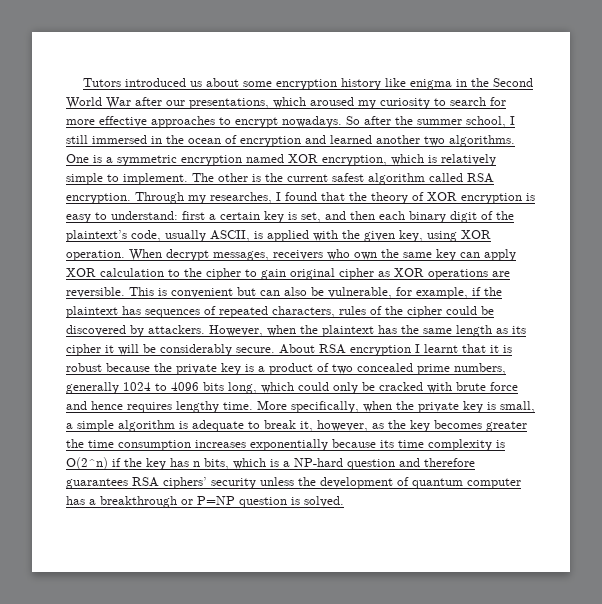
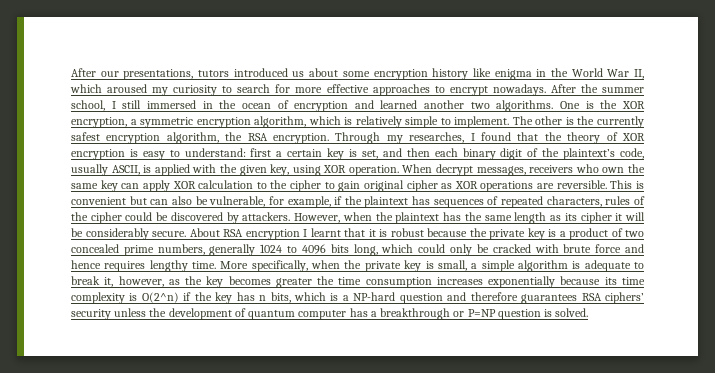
[83,78,122,87] Tutors -> [71,68,230,80] After our presentations, tutors
[493,78,534,87] Second -> (568, 72) none
[135,97,269,109] after our presentations, -> [634,69,644,79] II,
[346,116,391,125] So after -> [550,84,576,93] After
[106,154,387,166] a symmetric encryption named XOR encryption, -> [600,100,645,109] [71,116,307,128] the XOR encryption, a symmetric encryption algorithm,
[287,173,463,185] current safest algorithm called -> [597,116,645,128] [71,132,243,144] currently safest encryption algorithm, the

